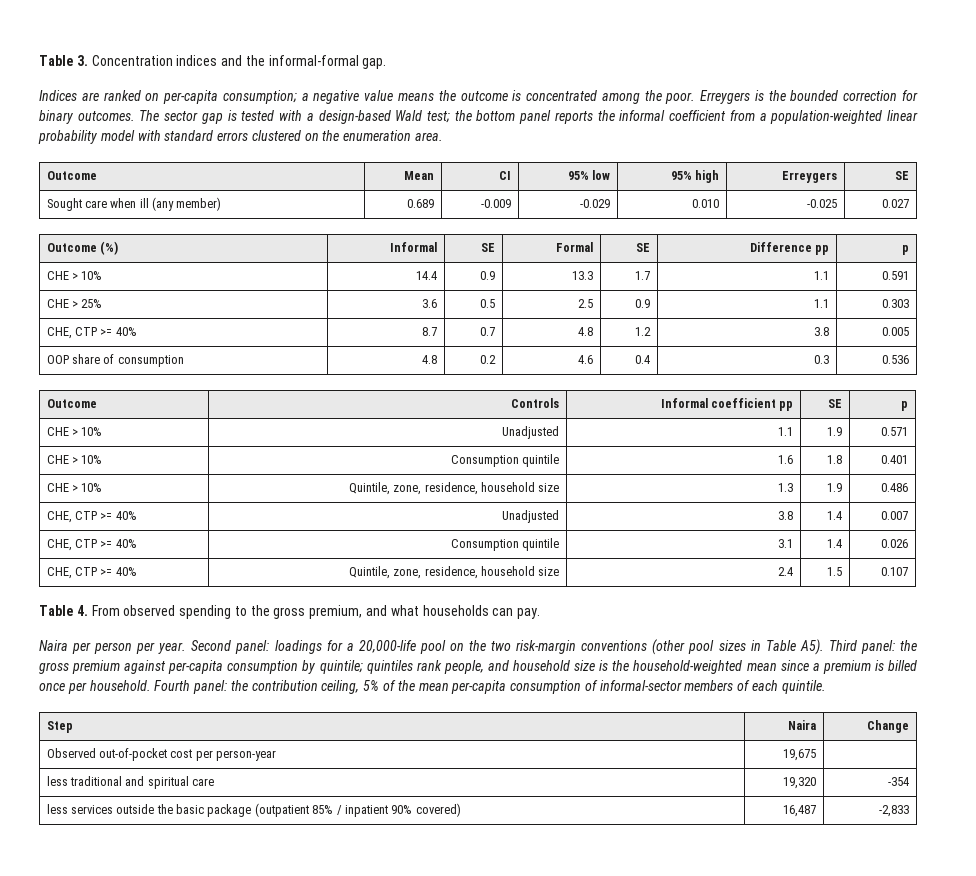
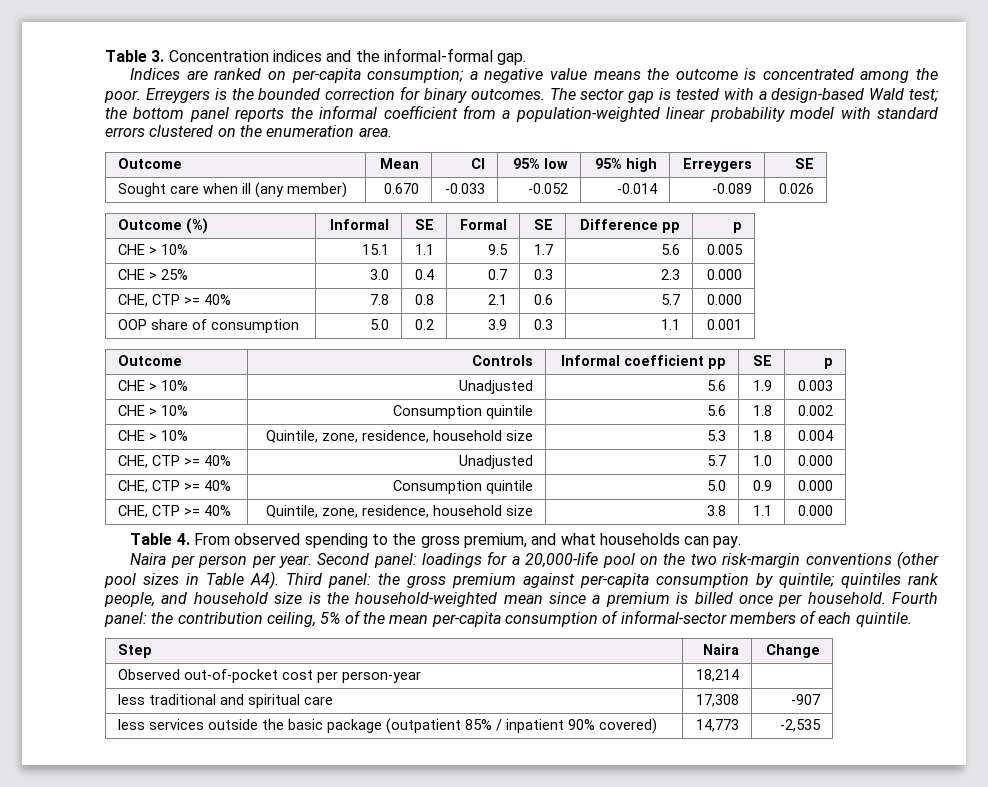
[407,199,435,208] [481,199,512,208] [580,199,611,208] [692,199,720,208] [807,199,838,208] [882,199,910,208] 0.689 | -0.009 | -0.029 | 0.010 | -0.025 | 0.027 -> [384,183,420,194] [445,183,486,194] [528,183,569,194] [617,183,658,194] [712,183,753,194] [779,183,815,194] 0.670 | -0.033 | -0.052 | -0.014 | -0.089 | 0.026
[416,271,438,280] [480,271,496,280] [572,271,594,280] 14.4 | 0.9 | 13.3 -> [362,244,390,255] [415,244,435,255] [488,244,509,255] 15.1 | 1.1 | 9.5
[814,271,830,280] [882,271,910,280] 1.1 | 0.591 -> [661,244,681,255] [707,244,744,255] 5.6 | 0.005
[422,299,438,308] [480,299,496,308] [578,299,594,308] [635,299,651,308] [814,299,830,308] [882,299,910,308] [46,327,137,339] [422,327,438,336] [480,327,496,336] [578,327,594,336] [635,327,652,336] [814,327,830,336] [882,327,910,336] 3.6 | 0.5 | 2.5 | 0.9 | 1.1 | 0.303 // CHE, CTP >= 40% | 8.7 | 0.7 | 4.8 | 1.2 | 3.8 | 0.005 -> [370,269,390,280] [415,269,435,280] [488,269,508,280] [534,269,554,280] [661,269,681,280] [707,269,743,280] [117,294,231,307] [370,294,390,305] [415,294,435,305] [488,294,508,305] [534,294,554,305] [661,294,681,305] [707,294,743,305] 3.0 | 0.4 | 0.7 | 0.3 | 2.3 | 0.000 // CHE, CTP >= 40% | 7.8 | 0.8 | 2.1 | 0.6 | 5.7 | 0.000
[422,355,438,364] 4.8 -> [370,319,390,330] 5.0
[578,355,594,364] [635,355,651,364] [814,355,830,364] [882,355,910,364] 4.6 | 0.4 | 0.3 | 0.536 -> [488,319,508,330] [534,319,554,330] [661,319,681,330] [707,319,743,330] 3.9 | 0.3 | 1.1 | 0.001
[778,427,794,436] [827,427,843,436] [881,427,909,436] 1.1 | 1.9 | 0.571 -> [707,380,727,391] [753,380,773,391] [798,380,834,391] 5.6 | 1.9 | 0.003
[778,455,794,464] [827,455,843,464] [881,455,909,464] 1.6 | 1.8 | 0.401 -> [707,405,727,416] [753,405,773,416] [798,405,834,416] 5.6 | 1.8 | 0.002
[778,483,794,492] [827,483,843,492] [881,483,909,492] 1.3 | 1.9 | 0.486 -> [707,430,727,441] [753,430,773,441] [798,430,834,441] 5.3 | 1.8 | 0.004
[778,511,794,520] [827,511,843,520] [881,511,909,520] 3.8 | 1.4 | 0.007 -> [707,455,727,466] [753,455,773,466] [798,455,834,466] 5.7 | 1.0 | 0.000
[778,539,794,548] [827,539,843,548] [881,539,909,548] 3.1 | 1.4 | 0.026 -> [707,480,727,491] [753,480,773,491] [798,480,834,491] 5.0 | 0.9 | 0.000
[778,567,794,576] [827,567,843,576] [881,567,909,576] 2.4 | 1.5 | 0.107 -> [707,505,727,516] [753,505,773,516] [798,505,834,516] 3.8 | 1.1 | 0.000
[799,639,824,655] A5). -> [250,571,279,589] A4).
[783,749,817,761] 19,675 -> [696,669,740,682] 18,214
[783,777,817,789] [888,777,910,786] 19,320 | -354 -> [696,694,740,707] [791,694,821,705] 17,308 | -907
[783,805,817,817] [879,805,910,817] 16,487 | -2,833 -> [696,719,740,732] [780,719,822,732] 14,773 | -2,535

